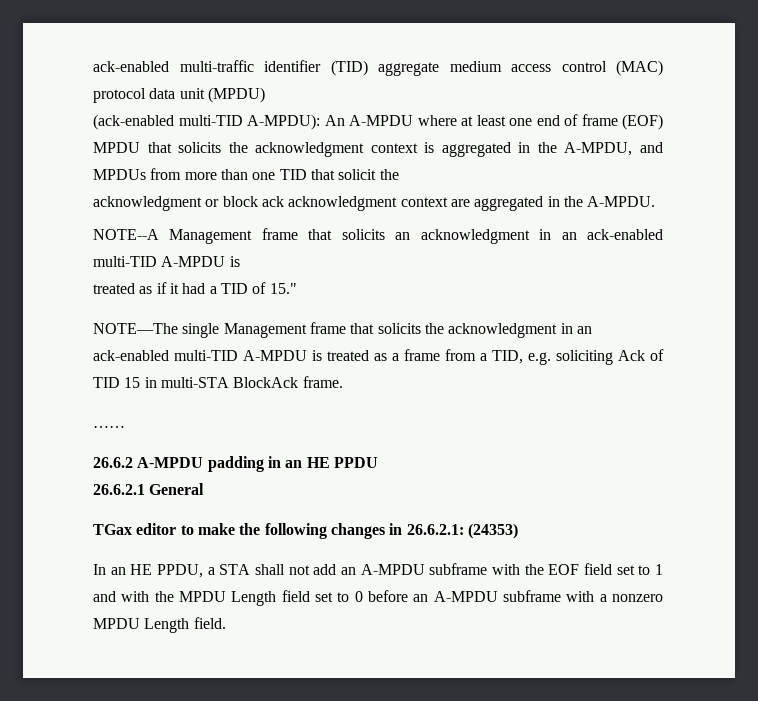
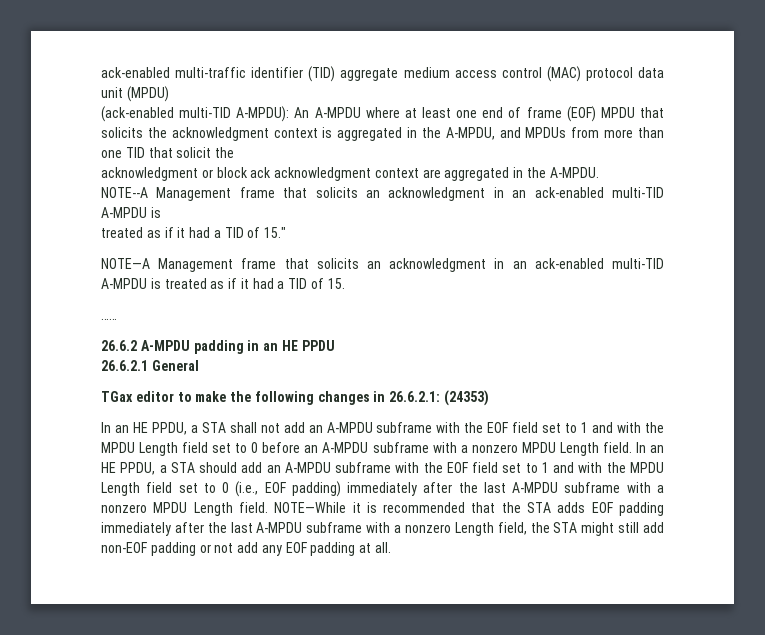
[93,322,444,338] NOTE—The single Management frame that solicits the -> [101,258,382,272] NOTE—A Management frame that solicits an
[392,349,664,365] [93,376,343,388] a frame from a TID, e.g. soliciting Ack of TID 15 in multi-STA BlockAck frame. -> [228,278,345,289] if it had a TID of 15.
(226, 623) none -> [635,442,664,453] [101,462,664,475] [101,481,664,497] [101,502,665,516] [101,522,665,536] [101,542,392,556] In an HE PPDU, a STA should add an A-MPDU subframe with the EOF field set to 1 and with the MPDU Length field set to 0 (i.e., EOF padding) immediately after the last A-MPDU subframe with a nonzero MPDU Length field. NOTE—While it is recommended that the STA adds EOF padding immediately after the last A-MPDU subframe with a nonzero Length field, the STA might still add non-EOF padding or not add any EOF padding at all.

